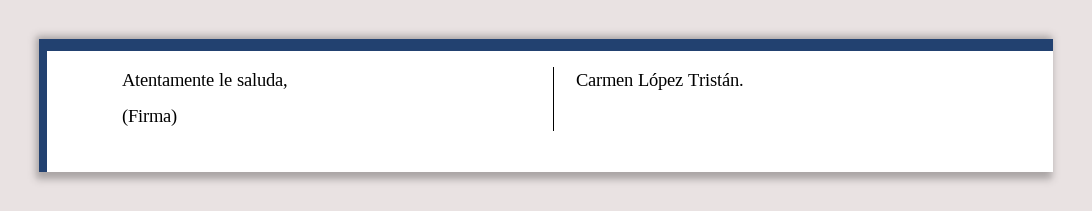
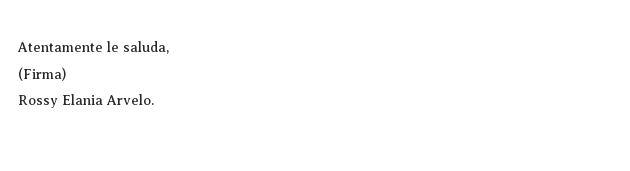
[576,73,744,90] Carmen López Tristán. -> [18,94,154,108] Rossy Elania Arvelo.

